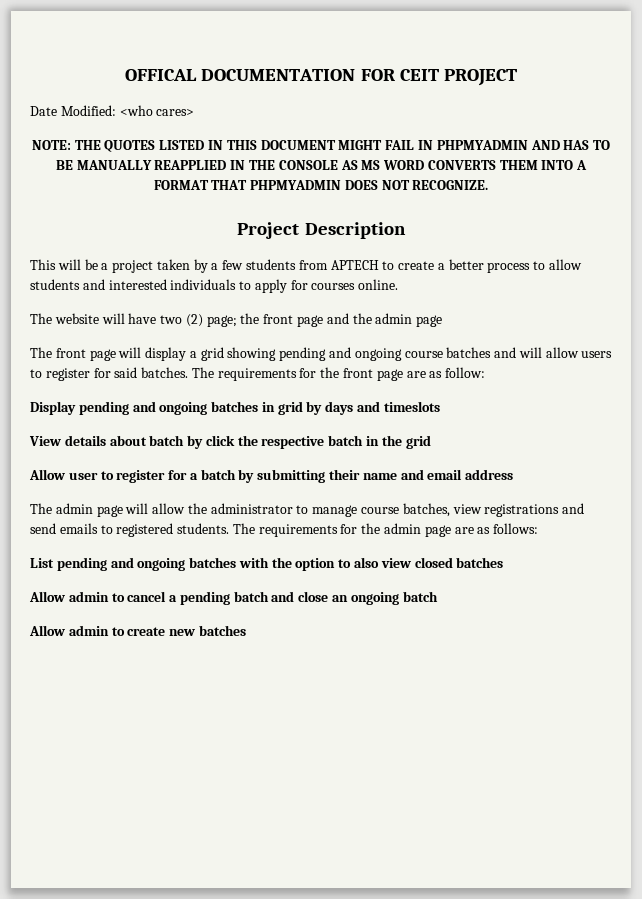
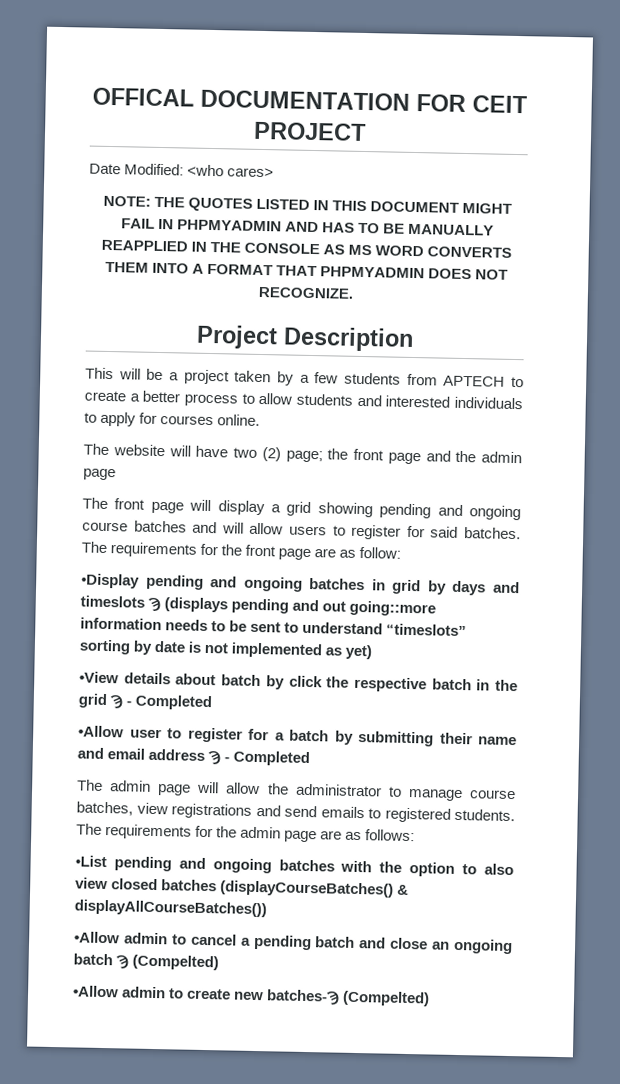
[30,401,76,415] Display -> [81,573,140,589] •Display
[29,436,61,446] // View -> [148,597,437,617] [80,617,468,637] [79,639,373,660] [79,671,119,684] Ϡ (displays pending and out going::more information needs to be sent to understand “timeslots” sorting by date is not implemented as yet) // •View
[29,469,65,480] // Allow -> [110,694,213,711] [78,725,124,738] Ϡ - Completed // •Allow
(514, 474) none -> [208,750,311,767] Ϡ - Completed
[30,558,54,568] List -> [75,855,107,868] •List
[29,591,65,602] // Allow -> [220,880,410,898] [74,899,267,918] [74,931,120,944] (displayCourseBatches() & displayAllCourseBatches()) // •Allow
[29,625,65,636] // Allow -> [116,954,220,971] [72,985,119,998] Ϡ (Compelted) // •Allow
[198,625,246,636] batches -> [266,989,431,1007] batches-Ϡ (Compelted)

